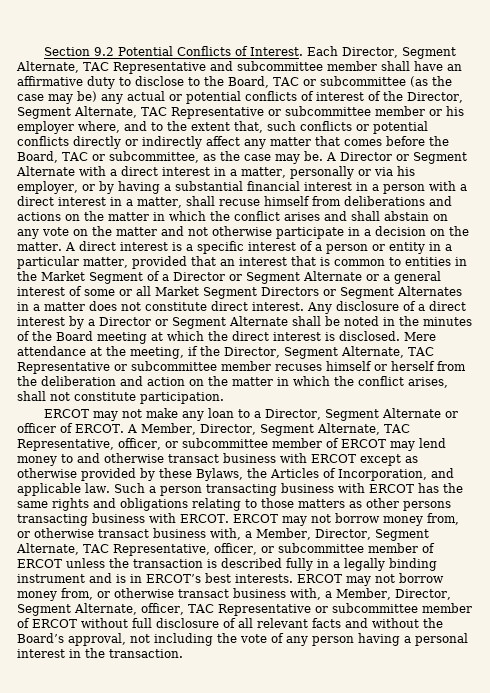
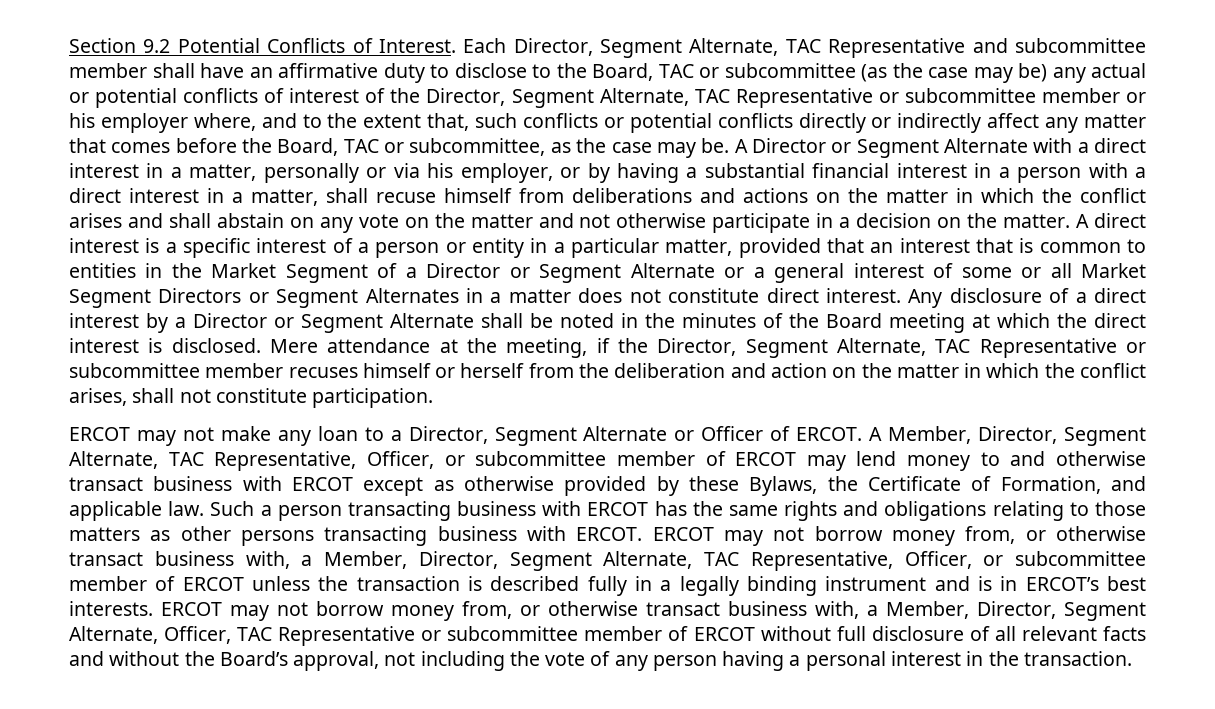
[17,423,56,433] officer -> [701,426,764,441] Officer
[118,438,161,450] officer, -> [366,451,434,469] Officer,
[270,468,427,481] Articles of Incorporation, -> [868,476,1101,494] Certificate of Formation,
[214,543,257,555] officer, -> [904,551,972,569] Officer,
[141,603,184,615] officer, -> [164,626,232,644] Officer,

